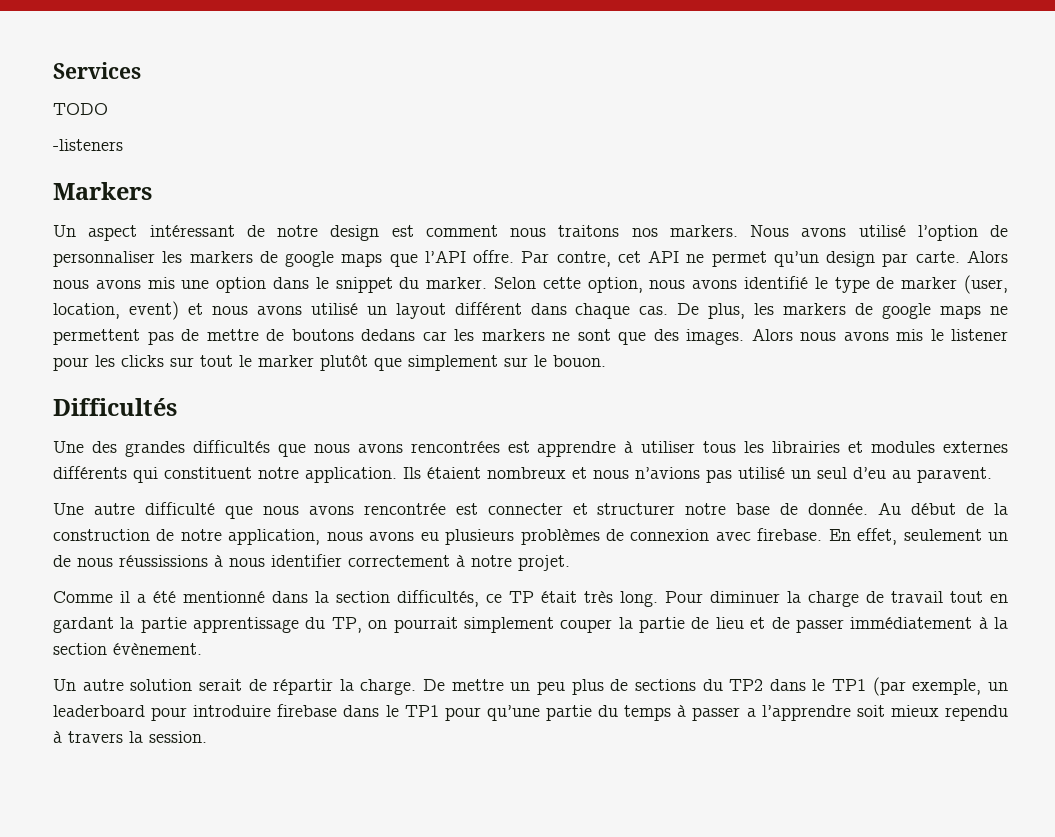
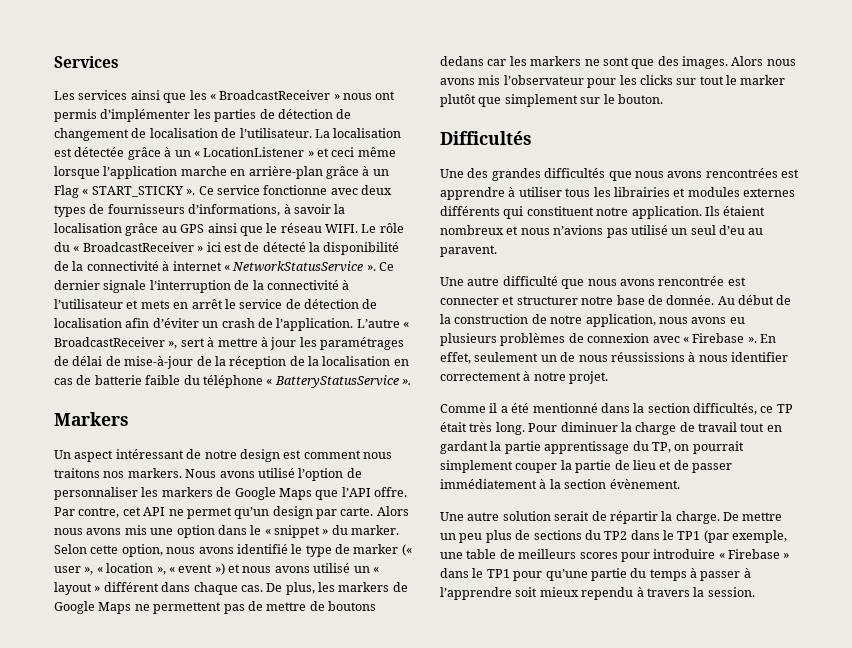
[53,103,108,115] [53,139,123,151] TODO // -listeners -> [54,90,396,103] [54,109,352,122] [54,128,402,141] [54,147,396,160] [54,166,389,179] [54,185,392,198] [54,204,346,217] [54,223,404,236] [54,242,400,255] [54,261,394,272] [54,280,350,293] [54,299,378,309] [54,318,409,331] [54,337,404,350] [54,356,409,369] [54,375,411,388] Les services ainsi que les « BroadcastReceiver » nous ont permis d’implémenter les parties de détection de changement de localisation de l’utilisateur. La localisation est détectée grâce à un « LocationListener » et ceci même lorsque l’application marche en arrière-plan grâce à un Flag « START_STICKY ». Ce service fonctionne avec deux types de fournisseurs d’informations, à savoir la localisation grâce au GPS ainsi que le réseau WIFI. Le rôle du « BroadcastReceiver » ici est de détecté la disponibilité de la connectivité à internet « NetworkStatusService ». Ce dernier signale l’interruption de la connectivité à l’utilisateur et mets en arrêt le service de détection de localisation afin d’éviter un crash de l’application. L’autre « BroadcastReceiver », sert à mettre à jour les paramétrages de délai de mise-à-jour de la réception de la localisation en cas de batterie faible du téléphone « BatteryStatusService ».
[285,251,383,267] google maps -> [234,487,312,500] Google Maps
[335,277,393,293] snippet -> [264,525,329,538] « snippet »
[963,275,1008,294] [53,301,179,320] (user, location, event) -> [401,544,412,556] [54,563,225,575] (« user », « location », « event »)
[395,303,446,319] layout -> [372,567,379,573] [54,582,101,595] « layout »
[882,303,982,319] google maps -> [54,601,132,614] Google Maps
[930,329,1008,341] le listener -> [503,75,584,85] l’observateur
[553,355,606,367] bouon. -> [617,94,663,104] bouton.
[757,528,823,541] firebase. -> [682,333,757,343] « Firebase ».
[53,679,76,691] Un -> [440,512,464,521] Une
[987,682,1008,691] [53,704,338,721] un leaderboard pour introduire firebase -> [440,549,790,562] une table de meilleurs scores pour introduire « Firebase »
[746,708,756,717] a -> [743,568,751,578] à

